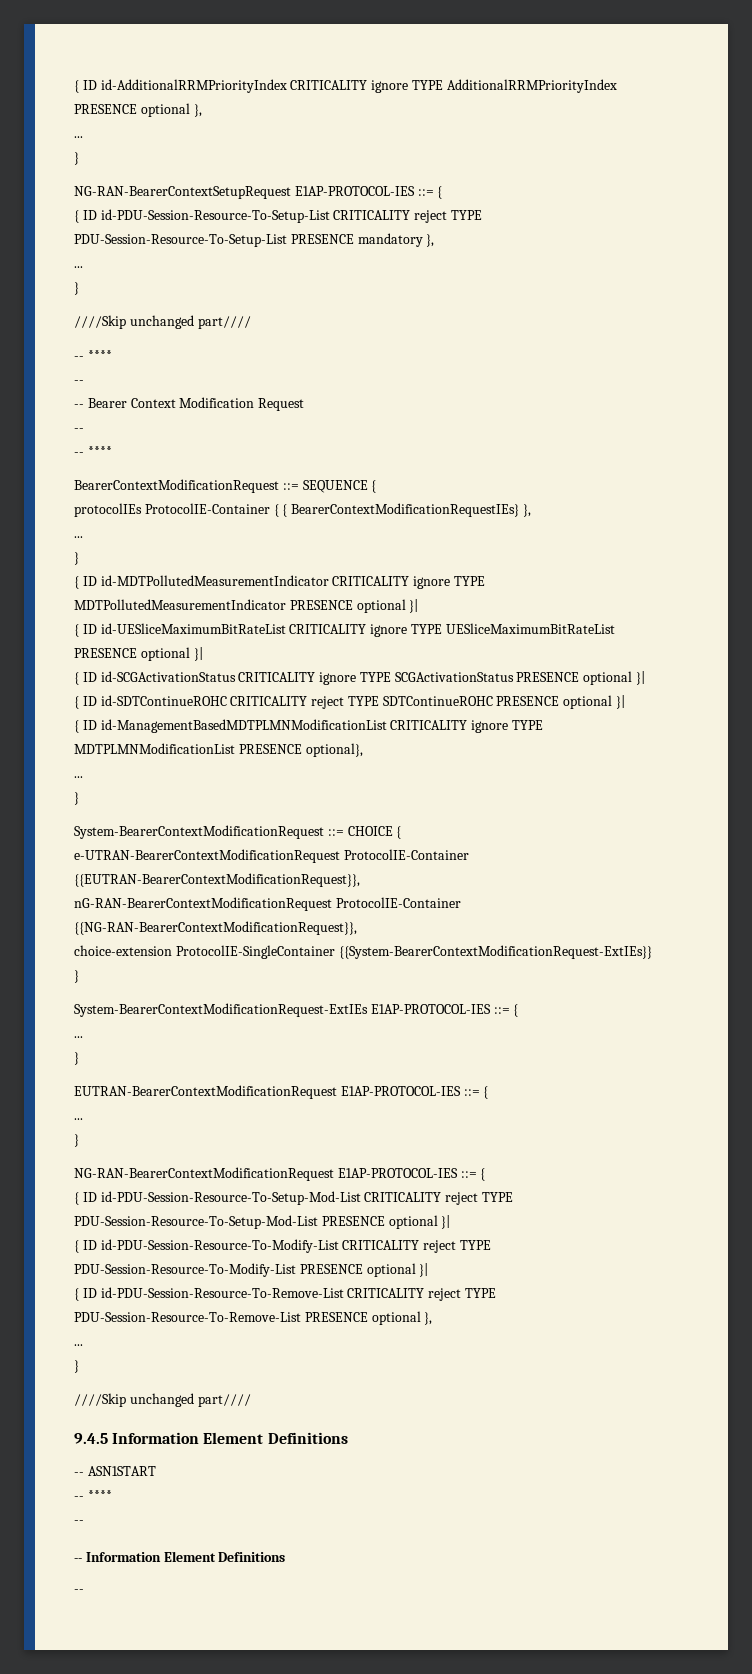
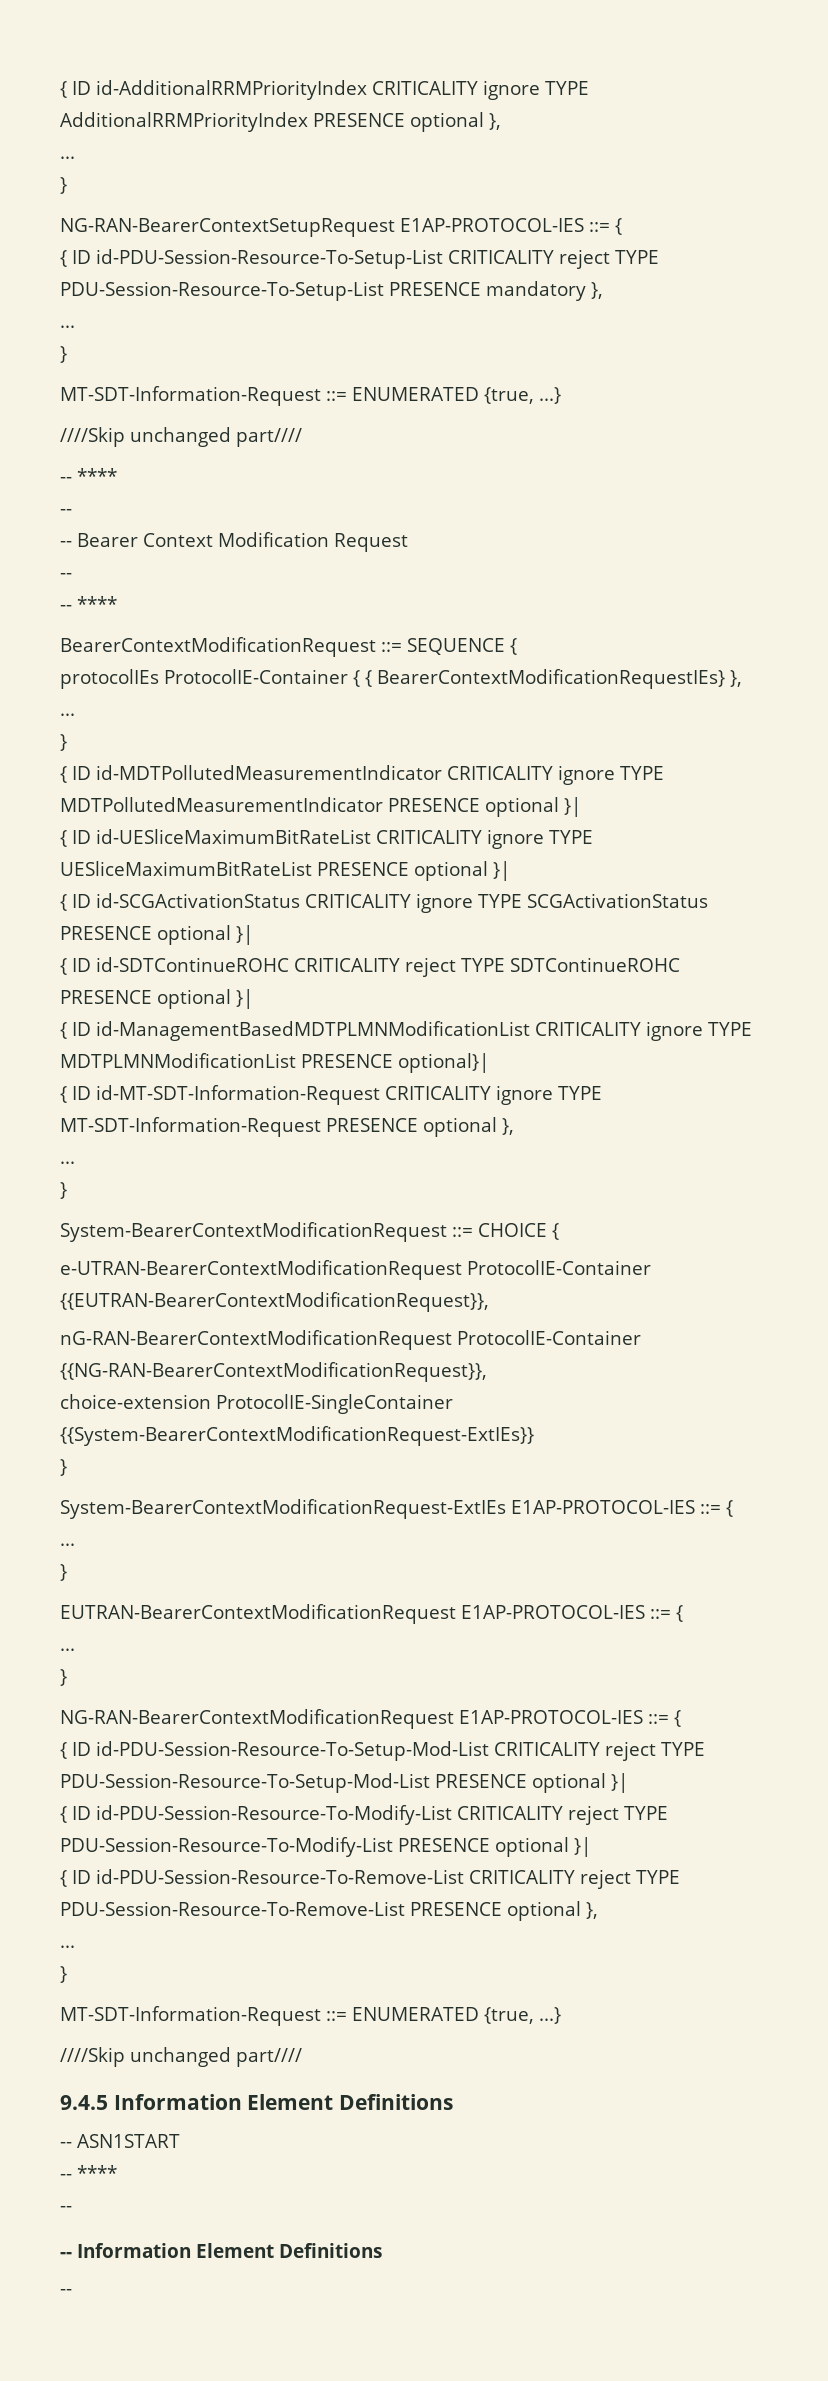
(79, 288) none -> [60,386,561,406] // MT-SDT-Information-Request ::= ENUMERATED {true, ...}
[305,743,363,757] optional}, -> [398,1053,489,1073] [60,1085,602,1105] [60,1117,514,1137] optional}| // { ID id-MT-SDT-Information-Request CRITICALITY ignore TYPE MT-SDT-Information-Request PRESENCE optional },
(79, 1366) none -> [60,2006,561,2026] // MT-SDT-Information-Request ::= ENUMERATED {true, ...}

